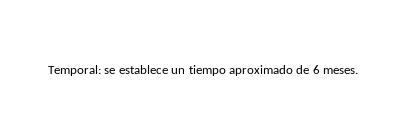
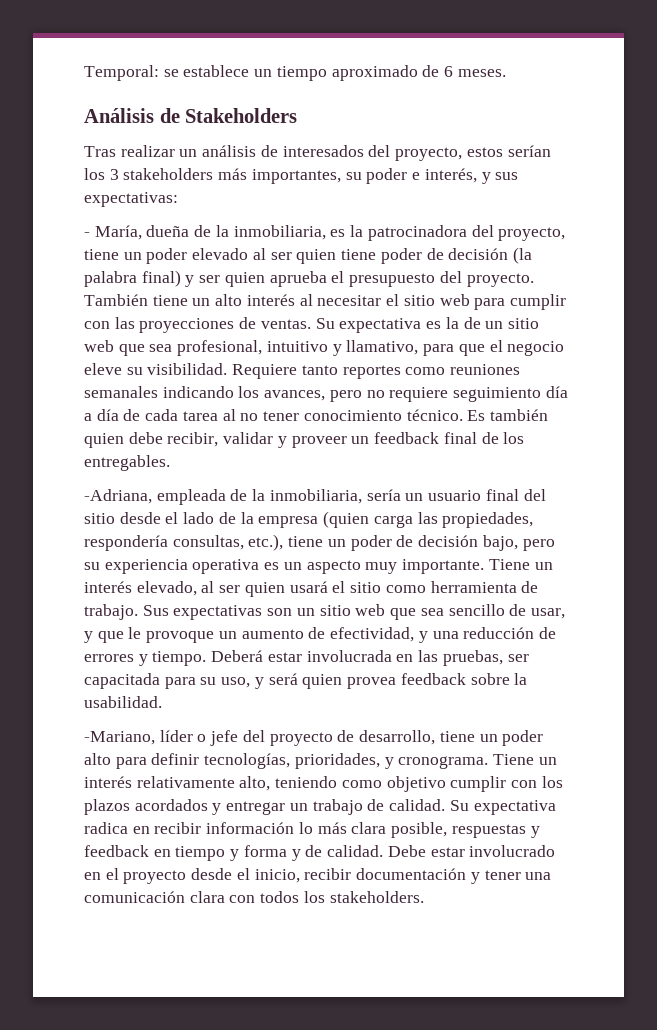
(358, 71) none -> [84,108,298,123] [84,145,551,161] [84,168,519,184] [84,192,178,207] [84,225,566,241] [84,247,532,264] [84,270,534,287] [84,294,566,310] [84,317,539,333] [84,340,565,356] [84,363,521,379] [84,386,568,402] [84,409,548,421] [84,432,525,448] [84,455,170,471] [84,489,546,505] [84,511,534,528] [84,534,555,551] [84,559,553,574] [84,581,539,597] [84,604,565,620] [84,627,556,643] [84,650,529,666] [84,673,528,689] [84,696,162,708] [84,730,544,746] [84,753,557,769] [84,776,563,792] [84,799,556,815] [84,822,540,838] [84,845,556,861] [84,868,552,884] [84,891,424,903] // Análisis de Stakeholders // Tras realizar un análisis de interesados del proyecto, estos serían los 3 stakeholders más importantes, su poder e interés, y sus expectativas: // - María, dueña de la inmobiliaria, es la patrocinadora del proyecto, tiene un poder elevado al ser quien tiene poder de decisión (la palabra final) y ser quien aprueba el presupuesto del proyecto. También tiene un alto interés al necesitar el sitio web para cumplir con las proyecciones de ventas. Su expectativa es la de un sitio web que sea profesional, intuitivo y llamativo, para que el negocio eleve su visibilidad. Requiere tanto reportes como reuniones semanales indicando los avances, pero no requiere seguimiento día a día de cada tarea al no tener conocimiento técnico. Es también quien debe recibir, validar y proveer un feedback final de los entregables. // -Adriana, empleada de la inmobiliaria, sería un usuario final del sitio desde el lado de la empresa (quien carga las propiedades, respondería consultas, etc.), tiene un poder de decisión bajo, pero su experiencia operativa es un aspecto muy importante. Tiene un interés elevado, al ser quien usará el sitio como herramienta de trabajo. Sus expectativas son un sitio web que sea sencillo de usar, y que le provoque un aumento de efectividad, y una reducción de errores y tiempo. Deberá estar involucrada en las pruebas, ser capacitada para su uso, y será quien provea feedback sobre la usabilidad. // -Mariano, líder o jefe del proyecto de desarrollo, tiene un poder alto para definir tecnologías, prioridades, y cronograma. Tiene un interés relativamente alto, teniendo como objetivo cumplir con los plazos acordados y entregar un trabajo de calidad. Su expectativa radica en recibir información lo más clara posible, respuestas y feedback en tiempo y forma y de calidad. Debe estar involucrado en el proyecto desde el inicio, recibir documentación y tener una comunicación clara con todos los stakeholders.

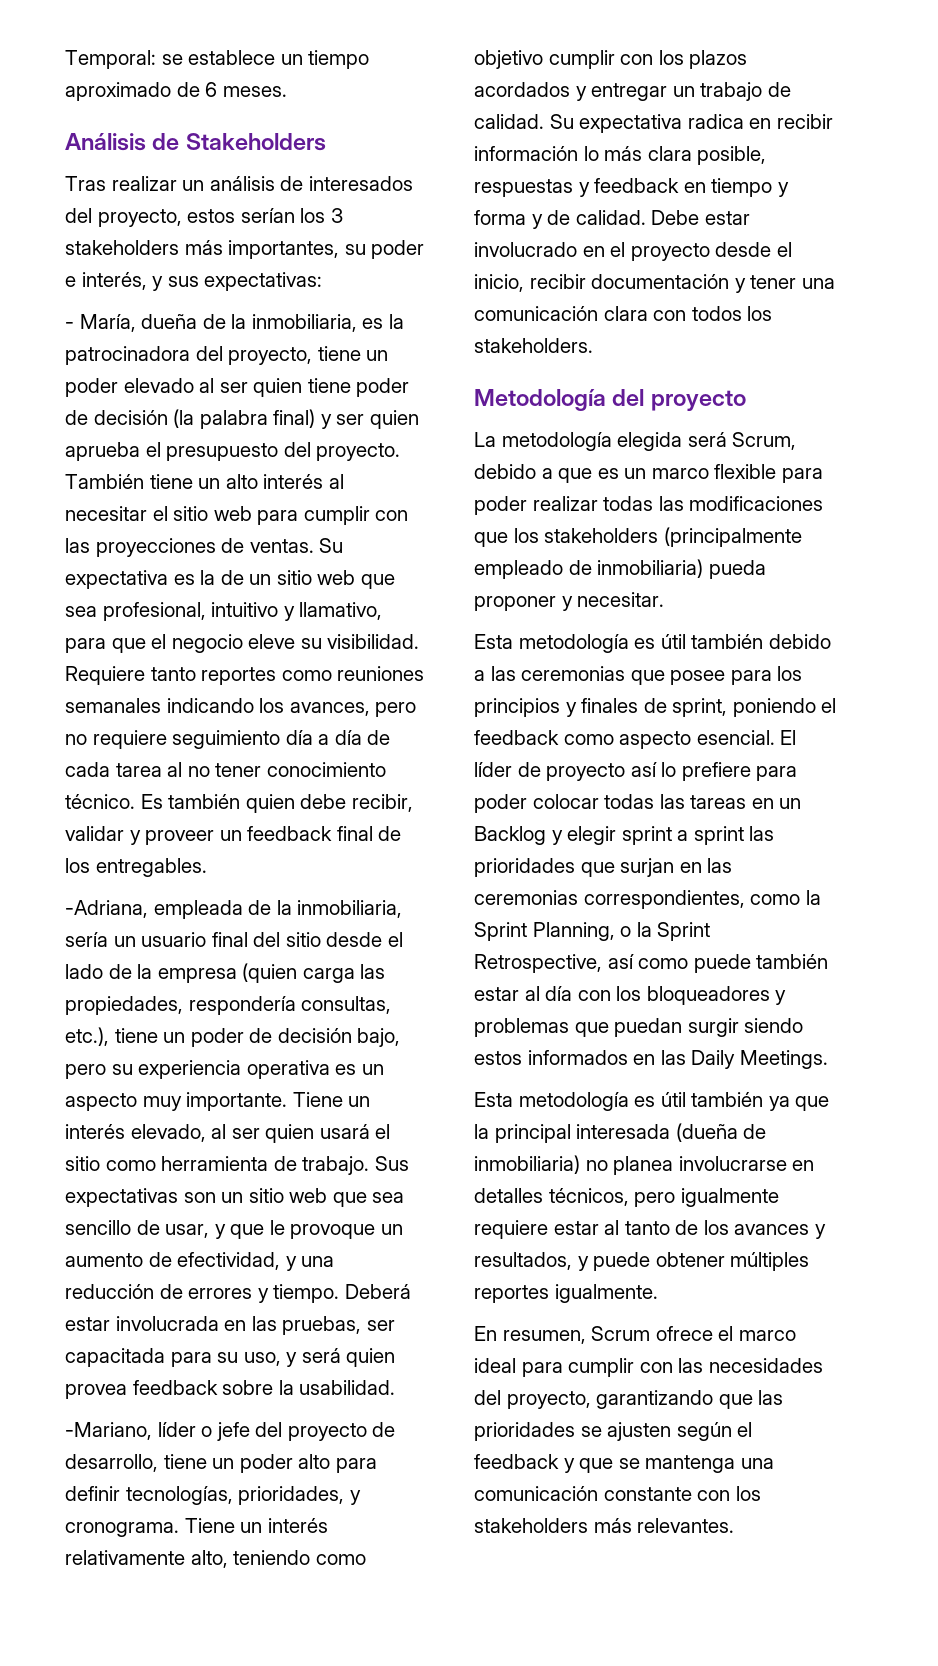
(424, 897) none -> [474,389,746,411] [474,432,797,451] [474,464,823,483] [474,496,824,515] [474,527,802,547] [474,559,766,579] [474,592,665,611] [474,634,831,653] [474,666,803,685] [474,698,837,717] [474,730,797,749] [474,762,798,781] [474,794,802,813] [474,826,775,845] [474,858,733,877] [474,890,821,909] [474,922,711,941] [474,954,829,973] [474,986,787,1005] [474,1018,804,1037] [474,1050,828,1069] [474,1092,830,1111] [474,1123,767,1143] [474,1155,815,1175] [474,1188,779,1207] [474,1220,826,1239] [474,1252,810,1271] [474,1284,658,1303] [474,1326,796,1344] [474,1358,823,1377] [474,1390,784,1409] [474,1422,753,1441] [474,1454,774,1473] [474,1486,761,1501] [474,1518,735,1533] // Metodología del proyecto // La metodología elegida será Scrum, debido a que es un marco flexible para poder realizar todas las modificaciones que los stakeholders (principalmente empleado de inmobiliaria) pueda proponer y necesitar. // Esta metodología es útil también debido a las ceremonias que posee para los principios y finales de sprint, poniendo el feedback como aspecto esencial. El líder de proyecto así lo prefiere para poder colocar todas las tareas en un Backlog y elegir sprint a sprint las prioridades que surjan en las ceremonias correspondientes, como la Sprint Planning, o la Sprint Retrospective, así como puede también estar al día con los bloqueadores y problemas que puedan surgir siendo estos informados en las Daily Meetings. // Esta metodología es útil también ya que la principal interesada (dueña de inmobiliaria) no planea involucrarse en detalles técnicos, pero igualmente requiere estar al tanto de los avances y resultados, y puede obtener múltiples reportes igualmente. // En resumen, Scrum ofrece el marco ideal para cumplir con las necesidades del proyecto, garantizando que las prioridades se ajusten según el feedback y que se mantenga una comunicación constante con los stakeholders más relevantes.

